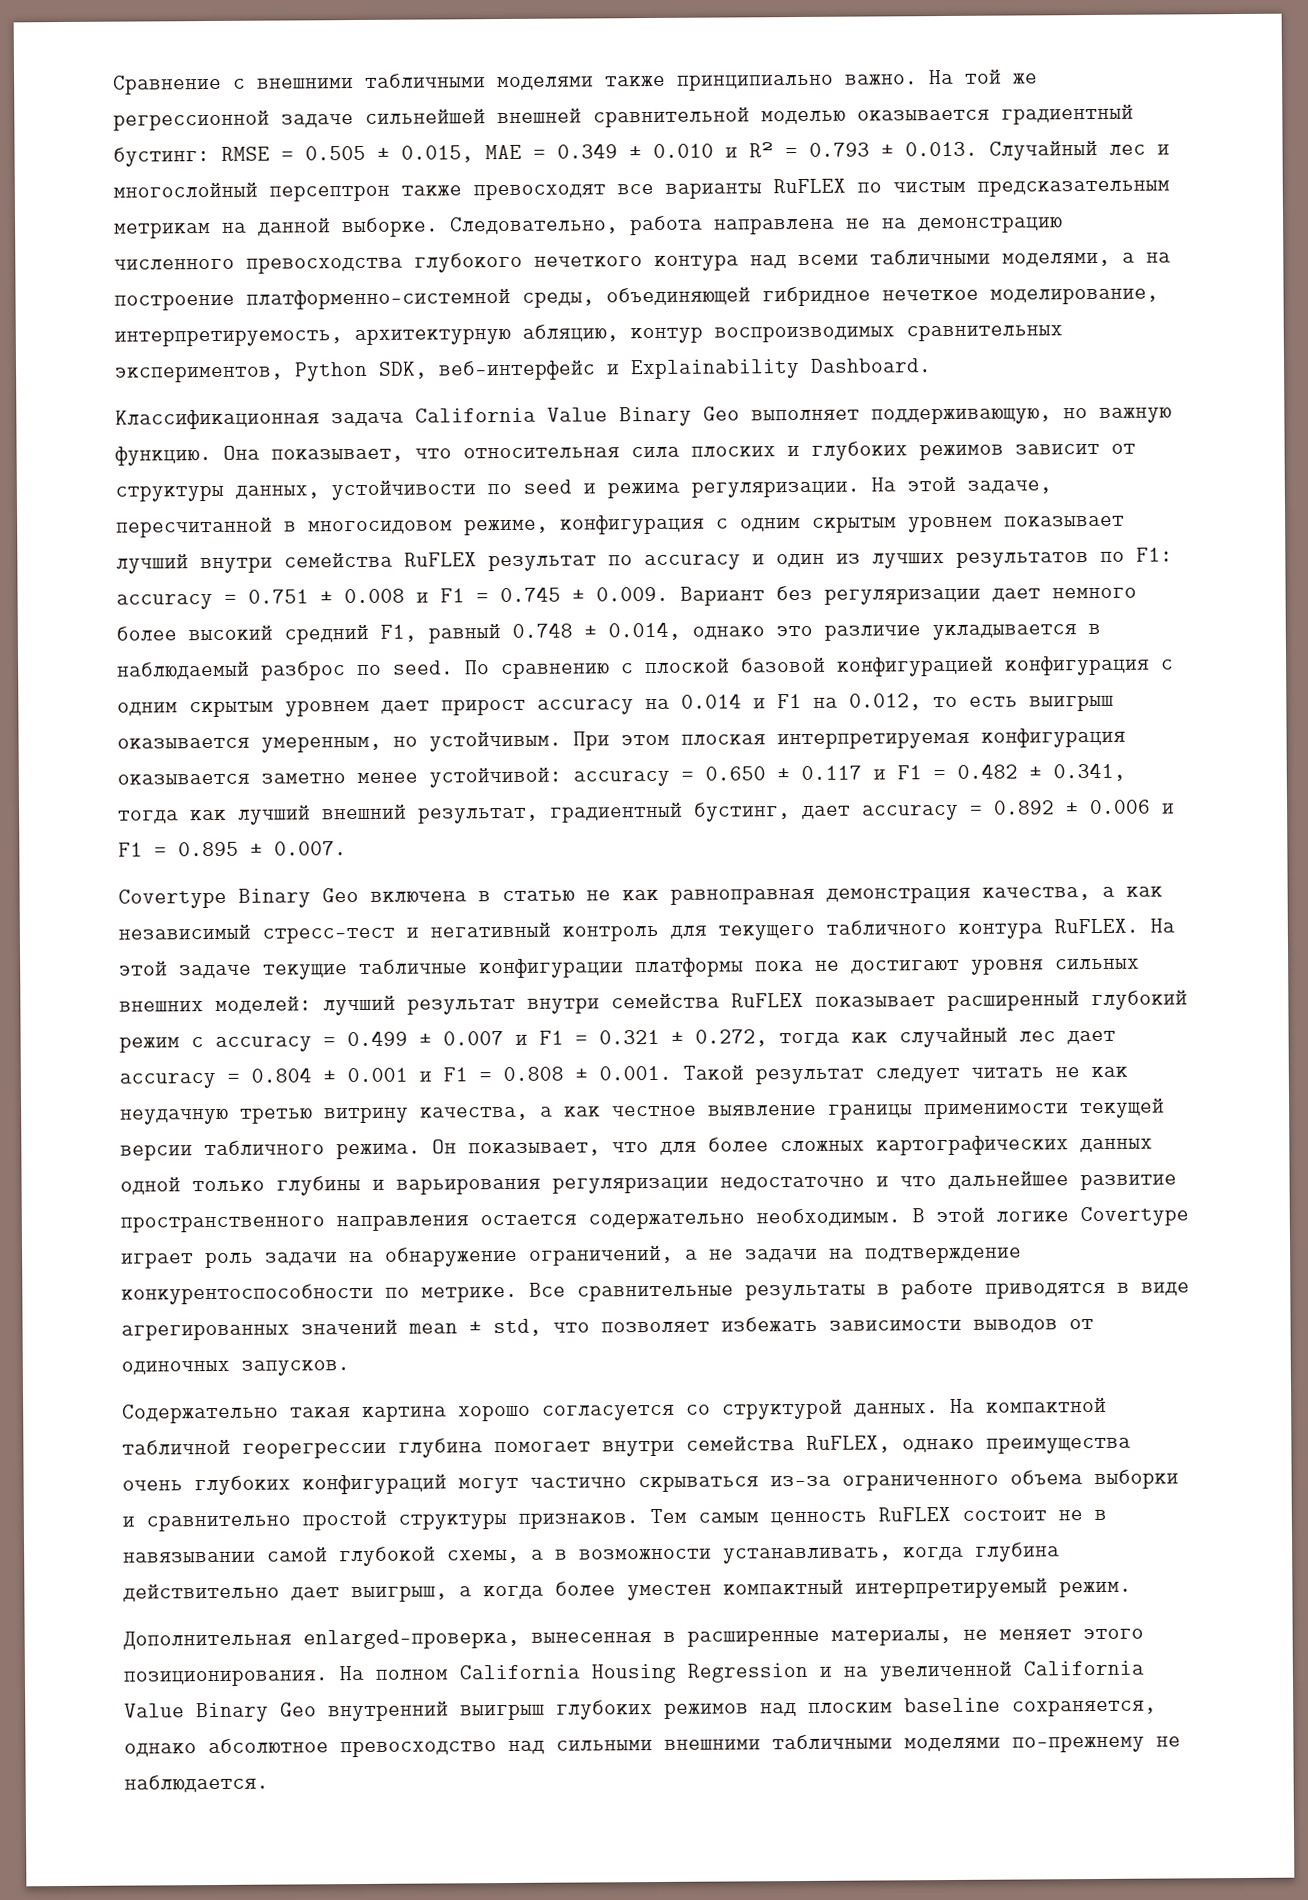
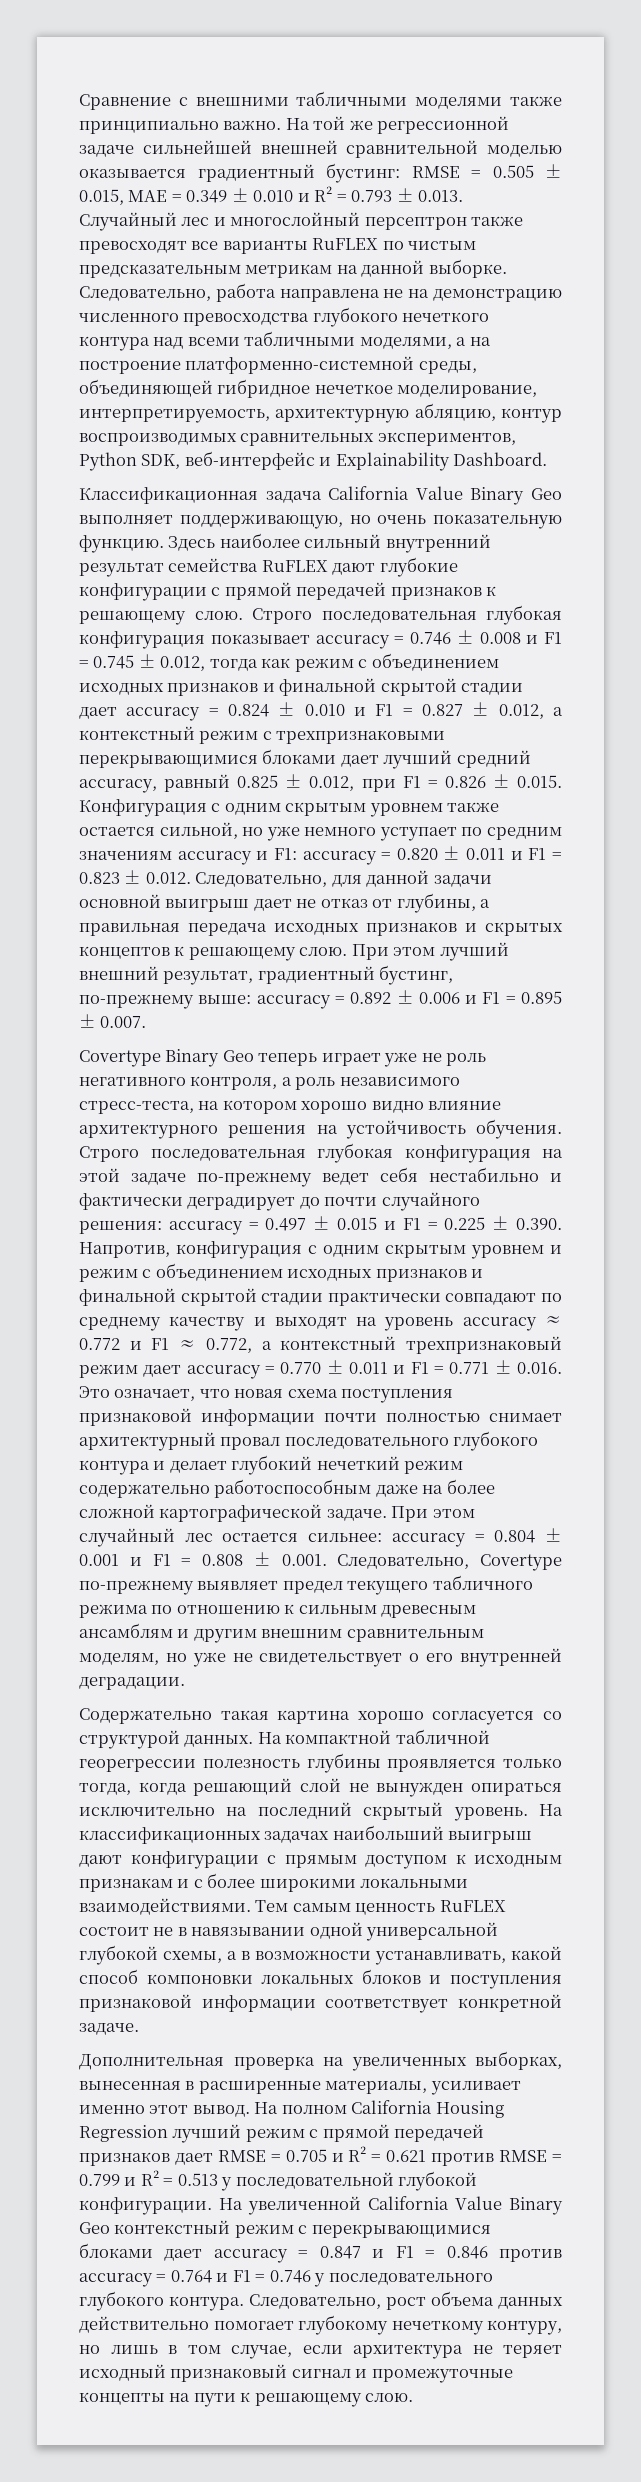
[1099,406,1172,423] [115,441,1136,466] [115,476,1052,502] [116,514,1125,538] [116,547,1173,574] [116,589,309,610] важную функцию. Она показывает, что относительная сила плоских и глубоких режимов зависит от структуры данных, устойчивости по seed и режима регуляризации. На этой задаче, пересчитанной в многосидовом режиме, конфигурация с одним скрытым уровнем показывает лучший внутри семейства RuFLEX результат по accuracy и один из лучших результатов по F1: accuracy = 0.751 -> [377,514,562,529] [79,533,491,553] [79,557,458,577] [79,582,497,601] [79,605,562,625] [79,631,451,649] очень показательную функцию. Здесь наиболее сильный внутренний результат семейства RuFLEX дают глубокие конфигурации с прямой передачей признаков к решающему слою. Строго последовательная глубокая конфигурация показывает accuracy = 0.746
[596,585,1137,606] [116,621,1101,645] [117,655,1174,681] [117,693,1114,718] [117,727,1126,753] [117,762,1126,788] [118,809,227,824] 0.009. Вариант без регуляризации дает немного более высокий средний F1, равный 0.748 ± 0.014, однако это различие укладывается в наблюдаемый разброс по seed. По сравнению с плоской базовой конфигурацией конфигурация с одним скрытым уровнем дает прирост accuracy на 0.014 и F1 на 0.012, то есть выигрыш оказывается умеренным, но устойчивым. При этом плоская интерпретируемая конфигурация оказывается заметно менее устойчивой: accuracy = 0.650 ± 0.117 и F1 = 0.482 ± 0.341, тогда как -> [160,653,499,672] [79,678,524,696] [79,702,563,721] [79,726,446,744] [79,749,531,769] [79,774,563,793] [79,799,500,817] [79,822,562,841] [79,846,562,865] [79,870,492,887] [79,893,491,913] [79,922,563,936] [79,944,436,961] 0.012, тогда как режим с объединением исходных признаков и финальной скрытой стадии дает accuracy = 0.824 ± 0.010 и F1 = 0.827 ± 0.012, а контекстный режим с трехпризнаковыми перекрывающимися блоками дает лучший средний accuracy, равный 0.825 ± 0.012, при F1 = 0.826 ± 0.015. Конфигурация с одним скрытым уровнем также остается сильной, но уже немного уступает по средним значениям accuracy и F1: accuracy = 0.820 ± 0.011 и F1 = 0.823 ± 0.012. Следовательно, для данной задачи основной выигрыш дает не отказ от глубины, а правильная передача исходных признаков и скрытых концептов к решающему слою. При этом
[802,805,851,819] дает -> [79,994,252,1009] по-прежнему выше:
[370,886,1163,905] [118,918,1175,944] [119,957,1140,980] [119,990,1188,1016] [119,1027,1116,1053] включена в статью не как равноправная демонстрация качества, а как независимый стресс-тест и негативный контроль для текущего табличного контура RuFLEX. На этой задаче текущие табличные конфигурации платформы пока не достигают уровня сильных внешних моделей: лучший результат внутри семейства RuFLEX показывает расширенный глубокий режим с accuracy = 0.499 ± 0.007 и F1 = 0.321 ± 0.272, тогда как случайный лес дает -> [258,1052,487,1067] [79,1076,460,1090] [79,1100,502,1114] [79,1119,562,1139] [79,1143,563,1163] [79,1167,562,1187] [79,1192,480,1211] [79,1216,562,1235] [79,1241,562,1259] [79,1263,484,1282] [79,1288,562,1306] [79,1316,562,1331] [79,1336,562,1354] [79,1360,562,1379] [79,1386,454,1403] [79,1408,562,1426] [79,1431,539,1451] [79,1455,464,1475] [79,1479,495,1498] [79,1504,475,1522] [79,1528,383,1547] теперь играет уже не роль негативного контроля, а роль независимого стресс-теста, на котором хорошо видно влияние архитектурного решения на устойчивость обучения. Строго последовательная глубокая конфигурация на этой задаче по-прежнему ведет себя нестабильно и фактически деградирует до почти случайного решения: accuracy = 0.497 ± 0.015 и F1 = 0.225 ± 0.390. Напротив, конфигурация с одним скрытым уровнем и режим с объединением исходных признаков и финальной скрытой стадии практически совпадают по среднему качеству и выходят на уровень accuracy ≈ 0.772 и F1 ≈ 0.772, а контекстный трехпризнаковый режим дает accuracy = 0.770 ± 0.011 и F1 = 0.771 ± 0.016. Это означает, что новая схема поступления признаковой информации почти полностью снимает архитектурный провал последовательного глубокого контура и делает глубокий нечеткий режим содержательно работоспособным даже на более сложной картографической задаче. При этом случайный лес остается сильнее:
[683,1065,1128,1085] [120,1098,1165,1125] [120,1135,1153,1161] [120,1171,1177,1196] [120,1206,1189,1233] [121,1245,1022,1269] [121,1279,1190,1305] [121,1316,1094,1341] [121,1359,350,1376] Такой результат следует читать не как неудачную третью витрину качества, а как честное выявление границы применимости текущей версии табличного режима. Он показывает, что для более сложных картографических данных одной только глубины и варьирования регуляризации недостаточно и что дальнейшее развитие пространственного направления остается содержательно необходимым. В этой логике Covertype играет роль задачи на обнаружение ограничений, а не задачи на подтверждение конкурентоспособности по метрике. Все сравнительные результаты в работе приводятся в виде агрегированных значений mean ± std, что позволяет избежать зависимости выводов от одиночных запусков. -> [337,1554,562,1571] [79,1575,533,1595] [79,1604,477,1618] [79,1623,484,1643] [79,1648,562,1667] [79,1677,185,1690] Следовательно, Covertype по-прежнему выявляет предел текущего табличного режима по отношению к сильным древесным ансамблям и другим внешним сравнительным моделям, но уже не свидетельствует о его внутренней деградации.
[398,1435,1131,1458] [122,1469,1179,1496] [122,1510,639,1532] глубина помогает внутри семейства RuFLEX, однако преимущества очень глубоких конфигураций могут частично скрываться из-за ограниченного объема выборки и сравнительно простой структуры признаков. -> [202,1753,562,1773] [79,1778,562,1797] [79,1802,563,1821] [79,1825,533,1844] [79,1851,562,1869] [79,1873,469,1892] [79,1898,251,1915] полезность глубины проявляется только тогда, когда решающий слой не вынужден опираться исключительно на последний скрытый уровень. На классификационных задачах наибольший выигрыш дают конфигурации с прямым доступом к исходным признакам и с более широкими локальными взаимодействиями.
[267,1547,328,1562] самой -> [309,1922,499,1941] одной универсальной
[903,1542,1060,1562] [123,1578,1132,1603] [123,1628,1144,1650] [123,1669,328,1687] когда глубина действительно дает выигрыш, а когда более уместен компактный интерпретируемый режим. // Дополнительная enlarged-проверка, вынесенная в расширенные материалы, не меняет этого позиционирования. -> [511,1946,562,1960] [79,1969,563,1989] [79,1994,562,2013] [79,2023,139,2035] [79,2051,562,2071] [79,2081,521,2095] [79,2105,250,2117] какой способ компоновки локальных блоков и поступления признаковой информации соответствует конкретной задаче. // Дополнительная проверка на увеличенных выборках, вынесенная в расширенные материалы, усиливает именно этот вывод.
[819,1666,868,1677] и на -> [172,2124,485,2143] [79,2146,563,2166] [79,2170,478,2191] [79,2197,243,2215] лучший режим с прямой передачей признаков дает RMSE = 0.705 и R² = 0.621 против RMSE = 0.799 и R² = 0.513 у последовательной глубокой конфигурации. На
[328,1697,1157,1722] [124,1734,1181,1758] [124,1774,269,1793] внутренний выигрыш глубоких режимов над плоским baseline сохраняется, однако абсолютное превосходство над сильными внешними табличными моделями по-прежнему не наблюдается. -> [114,2220,491,2238] [79,2243,563,2263] [79,2270,493,2287] [79,2291,563,2311] [79,2315,562,2335] [79,2344,562,2359] [79,2364,513,2383] [79,2392,414,2407] контекстный режим с перекрывающимися блоками дает accuracy = 0.847 и F1 = 0.846 против accuracy = 0.764 и F1 = 0.746 у последовательного глубокого контура. Следовательно, рост объема данных действительно помогает глубокому нечеткому контуру, но лишь в том случае, если архитектура не теряет исходный признаковый сигнал и промежуточные концепты на пути к решающему слою.

